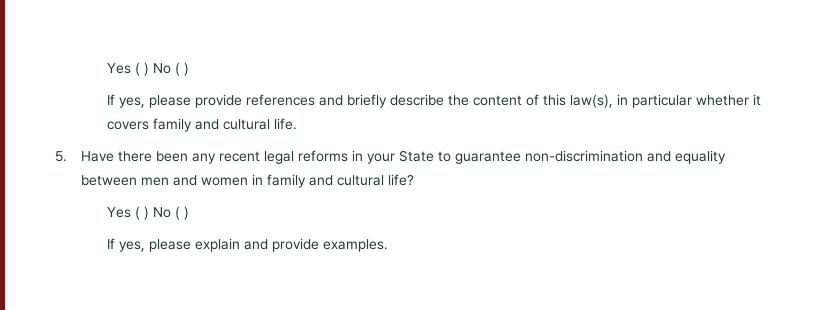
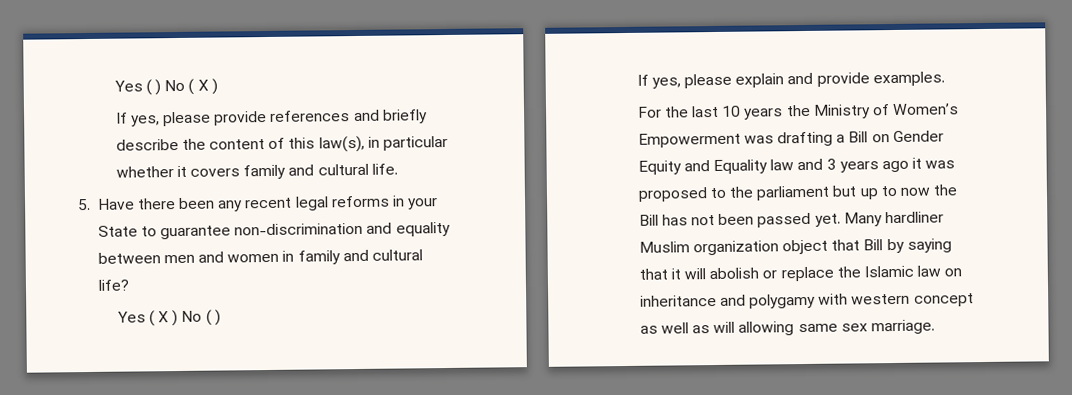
[107,62,181,76] Yes ( ) No ( -> [113,78,209,96] Yes ( ) No ( X
(141, 213) none -> [157,311,169,323] X
(389, 245) none -> [636,103,960,120] [637,130,944,148] [637,157,956,175] [637,184,959,202] [638,211,944,228] [638,238,952,256] [638,265,963,282] [639,293,974,309] [639,319,935,336] // For the last 10 years the Ministry of Women’s Empowerment was drafting a Bill on Gender Equity and Equality law and 3 years ago it was proposed to the parliament but up to now the Bill has not been passed yet. Many hardliner Muslim organization object that Bill by saying that it will abolish or replace the Islamic law on inheritance and polygamy with western concept as well as will allowing same sex marriage.

